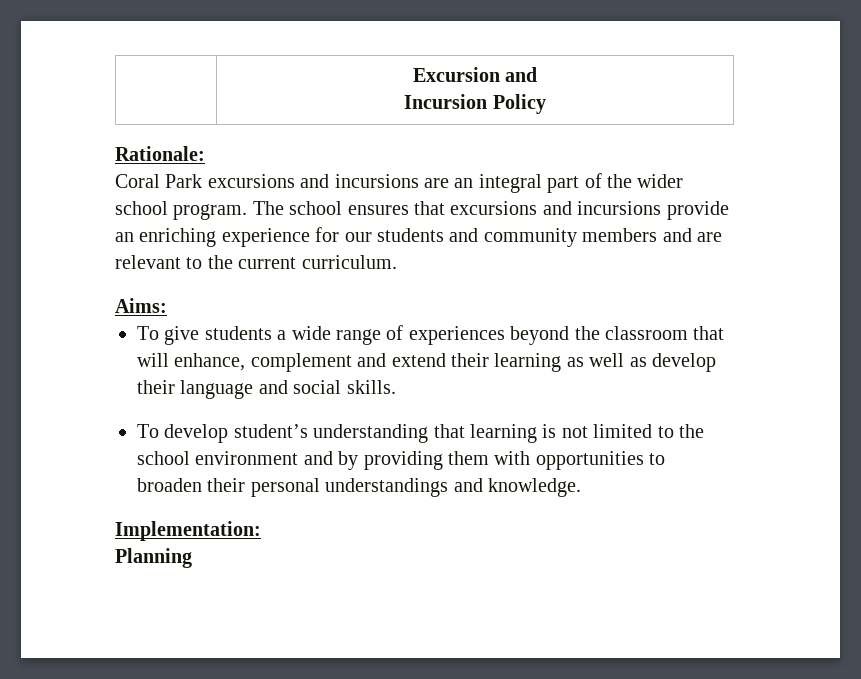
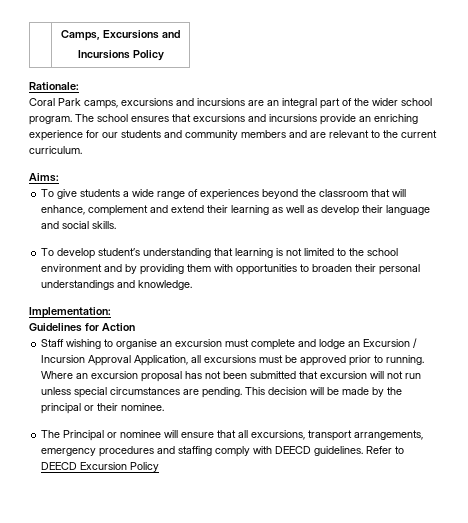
[412,67,500,82] | Excursion -> [61,30,159,41] | Camps, Excursions
[404,94,488,109] Incursion -> [77,50,130,59] Incursions
(203, 181) none -> [84,100,118,109] camps,
[115,548,192,568] Planning -> [29,323,135,332] [41,338,418,350] [41,355,425,366] [41,371,422,382] [41,387,403,398] [41,403,165,414] [41,430,424,441] [41,446,405,457] [41,462,160,472] Guidelines for Action // Staff wishing to organise an excursion must complete and lodge an Excursion / Incursion Approval Application, all excursions must be approved prior to running. Where an excursion proposal has not been submitted that excursion will not run unless special circumstances are pending. This decision will be made by the principal or their nominee. // The Principal or nominee will ensure that all excursions, transport arrangements, emergency procedures and staffing comply with DEECD guidelines. Refer to DEECD Excursion Policy

